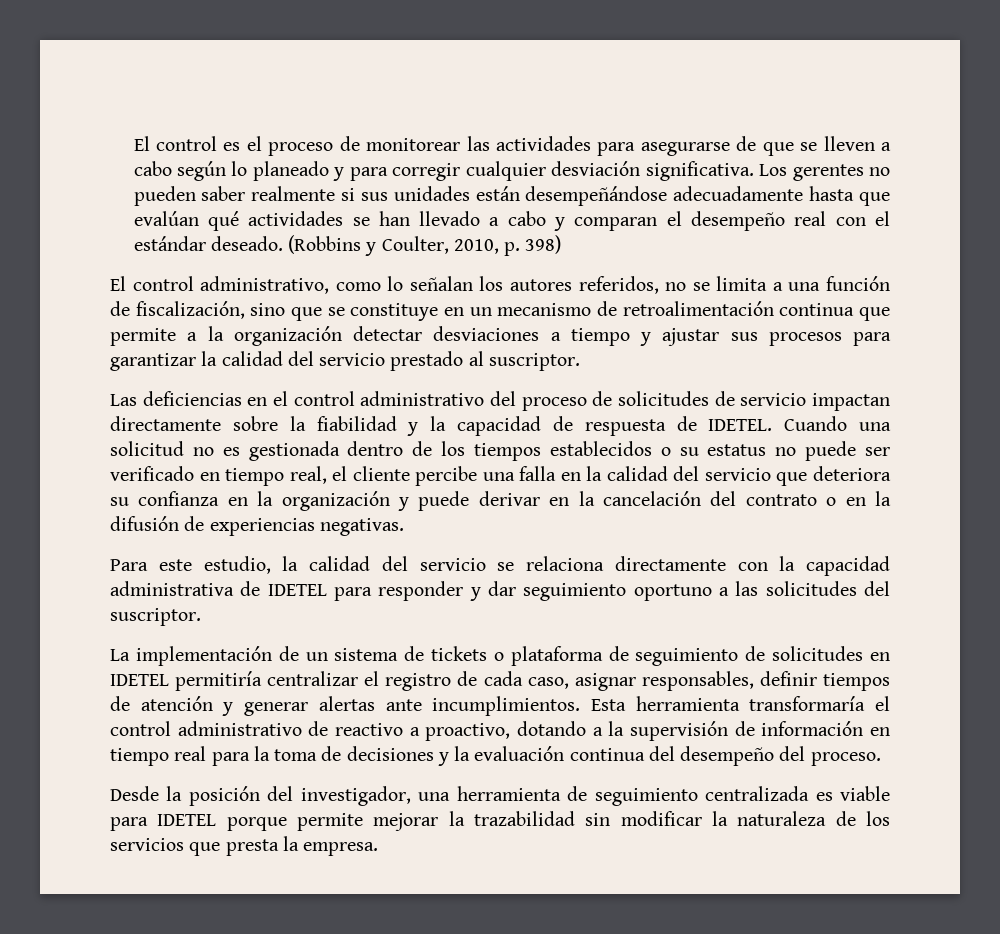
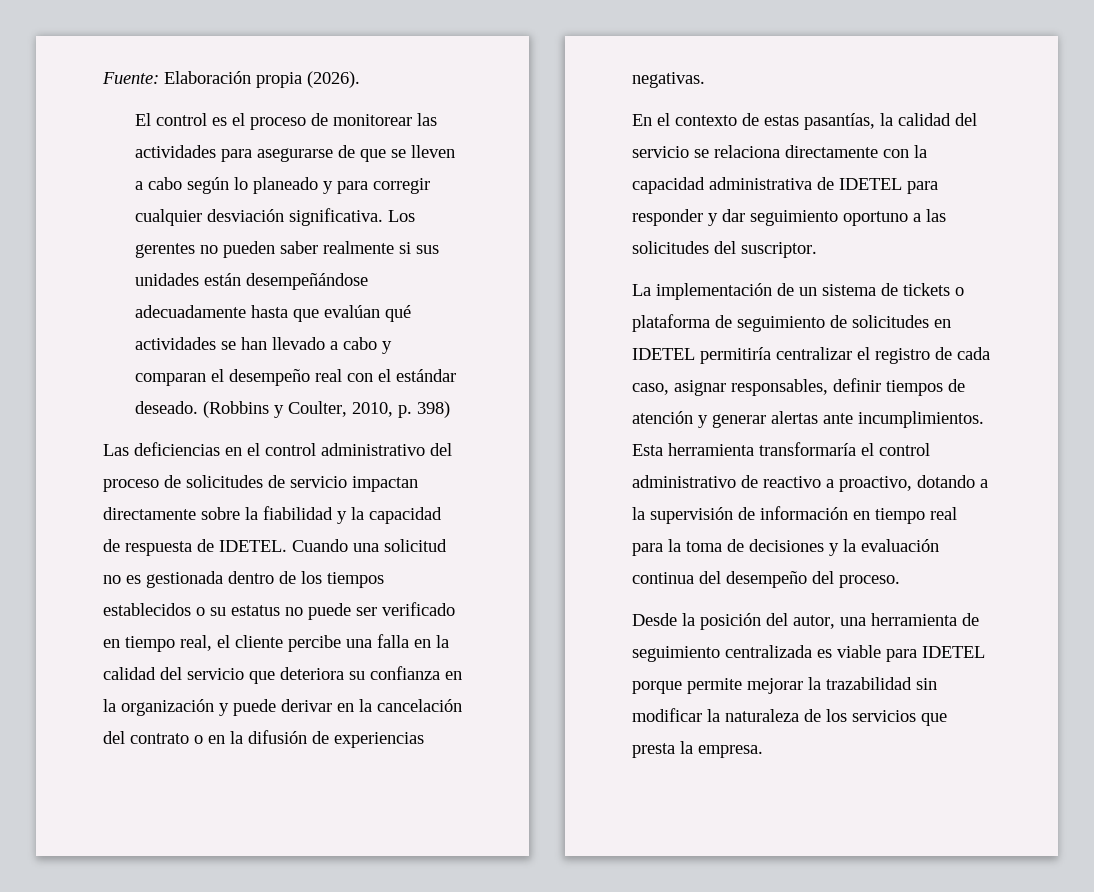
(133, 143) none -> [102,71,360,88] Fuente: Elaboración propia (2026). //
[110,276,890,294] [110,301,891,321] [110,326,891,346] [110,351,580,371] // El control administrativo, como lo señalan los autores referidos, no se limita a una función de fiscalización, sino que se constituye en un mecanismo de retroalimentación continua que permite a la organización detectar desviaciones a tiempo y ajustar sus procesos para garantizar la calidad del servicio prestado al suscriptor. -> (451, 409) none
[110,556,271,574] Para este estudio, -> [632,113,875,130] En el contexto de estas pasantías,
[300,786,411,806] investigador, -> [793,615,835,629] autor,

